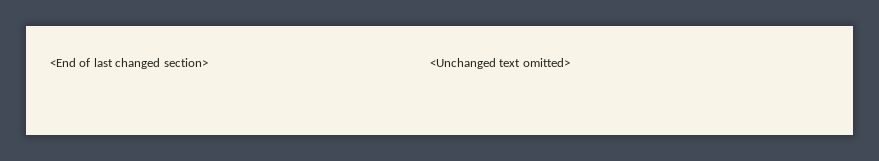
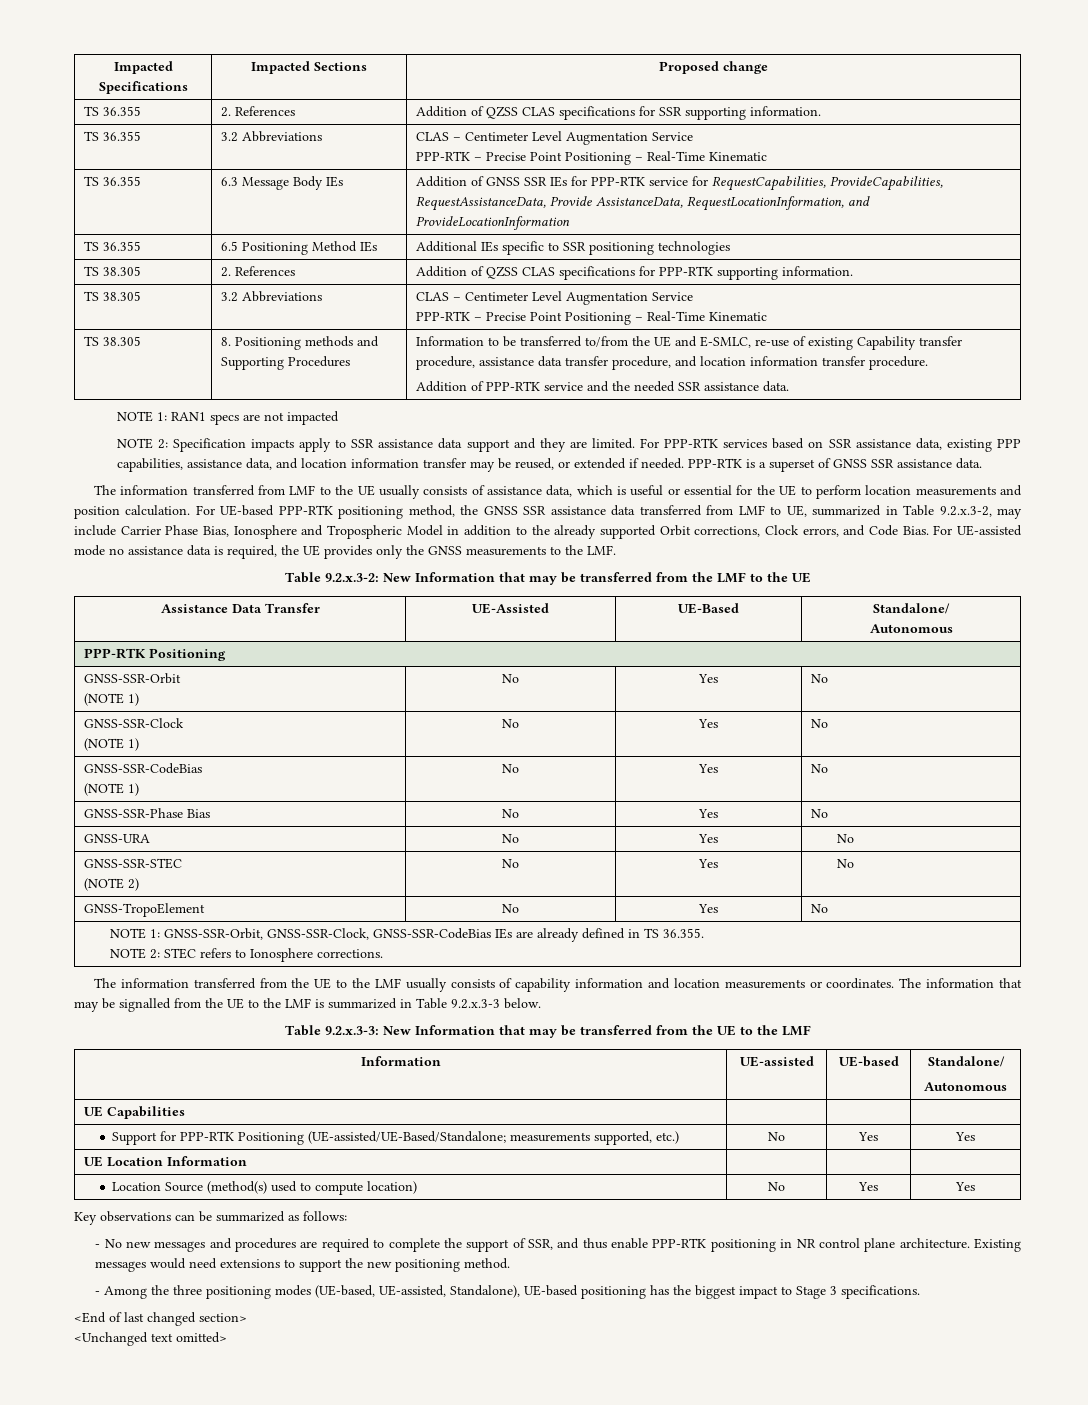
(50, 62) none -> [113,61,173,74] [98,81,188,94] [251,61,367,74] [659,61,768,74] [84,106,142,116] [221,106,296,117] [416,106,822,120] [84,131,142,141] [221,131,323,142] [416,131,694,145] [416,151,768,165] [84,176,142,186] [221,176,344,190] [416,176,944,191] [416,196,871,211] [416,216,571,230] [84,241,142,251] [221,241,378,255] [416,241,731,255] [84,266,142,276] [221,266,296,277] [416,266,854,280] [84,291,142,301] [221,291,323,302] [416,291,694,305] [416,311,768,325] [84,336,142,346] [221,336,380,350] [221,356,351,370] [416,336,963,350] [416,356,929,370] [416,381,790,392] [116,411,339,425] [116,438,1021,452] [116,458,982,472] [93,485,1023,499] [74,505,1023,519] [74,525,1022,539] [74,545,616,559] [284,572,811,585] [160,603,320,613] [472,603,549,614] [678,603,739,614] [873,603,950,614] [869,624,953,633] [84,648,227,661] [84,673,182,684] [84,693,140,706] [502,674,519,683] [698,674,718,683] [811,674,829,683] [84,718,185,728] [84,738,140,751] [502,719,519,728] [698,719,718,728] [811,719,829,728] [84,763,203,774] [84,783,140,796] [502,764,519,773] [698,764,718,773] [811,764,829,773] [84,808,211,818] [502,809,519,818] [698,809,718,818] [811,809,829,818] [84,834,151,843] [502,834,519,843] [698,834,718,843] [836,834,854,843] [84,858,183,869] [84,878,140,891] [502,859,519,868] [698,859,718,868] [836,859,854,868] [84,903,206,917] [502,904,519,913] [698,904,718,913] [811,904,829,913] [109,928,704,942] [109,948,383,962] [93,978,1023,992] [74,998,541,1012] [284,1025,811,1038] [360,1056,441,1066] [739,1056,814,1067] [838,1056,899,1067] [927,1056,1005,1067] [924,1082,1007,1091] [84,1106,186,1119] [112,1131,680,1145] [768,1132,785,1141] [858,1132,878,1141] [955,1132,975,1141] [84,1156,248,1167] [112,1181,418,1195] [768,1182,785,1191] [858,1182,878,1191] [955,1182,975,1191] [74,1211,347,1225] [95,1238,1022,1252] [95,1258,511,1272] [95,1285,921,1299] Impacted Specifications | Impacted Sections | Proposed change // TS 36.355 | 2. References | Addition of QZSS CLAS specifications for SSR supporting information. // TS 36.355 | 3.2 Abbreviations | CLAS – Centimeter Level Augmentation Service // PPP-RTK – Precise Point Positioning – Real-Time Kinematic // TS 36.355 | 6.3 Message Body IEs | Addition of GNSS SSR IEs for PPP-RTK service for RequestCapabilities, ProvideCapabilities, RequestAssistanceData, Provide AssistanceData, RequestLocationInformation, and ProvideLocationInformation // TS 36.355 | 6.5 Positioning Method IEs | Additional IEs specific to SSR positioning technologies // TS 38.305 | 2. References | Addition of QZSS CLAS specifications for PPP-RTK supporting information. // TS 38.305 | 3.2 Abbreviations | CLAS – Centimeter Level Augmentation Service // PPP-RTK – Precise Point Positioning – Real-Time Kinematic // TS 38.305 | 8. Positioning methods and Supporting Procedures | Information to be transferred to/from the UE and E-SMLC, re-use of existing Capability transfer procedure, assistance data transfer procedure, and location information transfer procedure. // Addition of PPP-RTK service and the needed SSR assistance data. // NOTE 1: RAN1 specs are not impacted // NOTE 2: Specification impacts apply to SSR assistance data support and they are limited. For PPP-RTK services based on SSR assistance data, existing PPP capabilities, assistance data, and location information transfer may be reused, or extended if needed. PPP-RTK is a superset of GNSS SSR assistance data. // The information transferred from LMF to the UE usually consists of assistance data, which is useful or essential for the UE to perform location measurements and position calculation. For UE-based PPP-RTK positioning method, the GNSS SSR assistance data transferred from LMF to UE, summarized in Table 9.2.x.3-2, may include Carrier Phase Bias, Ionosphere and Tropospheric Model in addition to the already supported Orbit corrections, Clock errors, and Code Bias. For UE-assisted mode no assistance data is required, the UE provides only the GNSS measurements to the LMF. // Table 9.2.x.3-2: New Information that may be transferred from the LMF to the UE // Assistance Data Transfer | UE-Assisted | UE-Based | Standalone/ // Autonomous // PPP-RTK Positioning // GNSS-SSR-Orbit // (NOTE 1) | No | Yes | No // GNSS-SSR-Clock // (NOTE 1) | No | Yes | No // GNSS-SSR-CodeBias // (NOTE 1) | No | Yes | No // GNSS-SSR-Phase Bias | No | Yes | No // GNSS-URA | No | Yes | No // GNSS-SSR-STEC // (NOTE 2) | No | Yes | No // GNSS-TropoElement | No | Yes | No // NOTE 1: GNSS-SSR-Orbit, GNSS-SSR-Clock, GNSS-SSR-CodeBias IEs are already defined in TS 36.355. // NOTE 2: STEC refers to Ionosphere corrections. // The information transferred from the UE to the LMF usually consists of capability information and location measurements or coordinates. The information that may be signalled from the UE to the LMF is summarized in Table 9.2.x.3-3 below. // Table 9.2.x.3-3: New Information that may be transferred from the UE to the LMF // Information | UE-assisted | UE-based | Standalone/ // Autonomous // UE Capabilities | | | // Support for PPP-RTK Positioning (UE-assisted/UE-Based/Standalone; measurements supported, etc.) | No | Yes | Yes // UE Location Information | | | // Location Source (method(s) used to compute location) | No | Yes | Yes // Key observations can be summarized as follows: // - No new messages and procedures are required to complete the support of SSR, and thus enable PPP-RTK positioning in NR control plane architecture. Existing messages would need extensions to support the new positioning method. // - Among the three positioning modes (UE-based, UE-assisted, Standalone), UE-based positioning has the biggest impact to Stage 3 specifications. //

